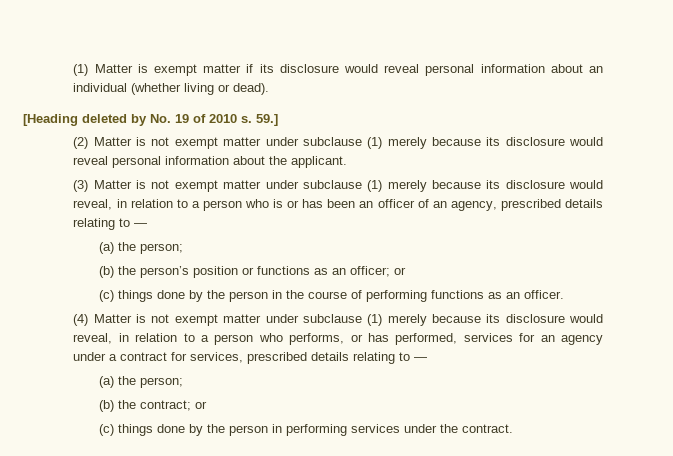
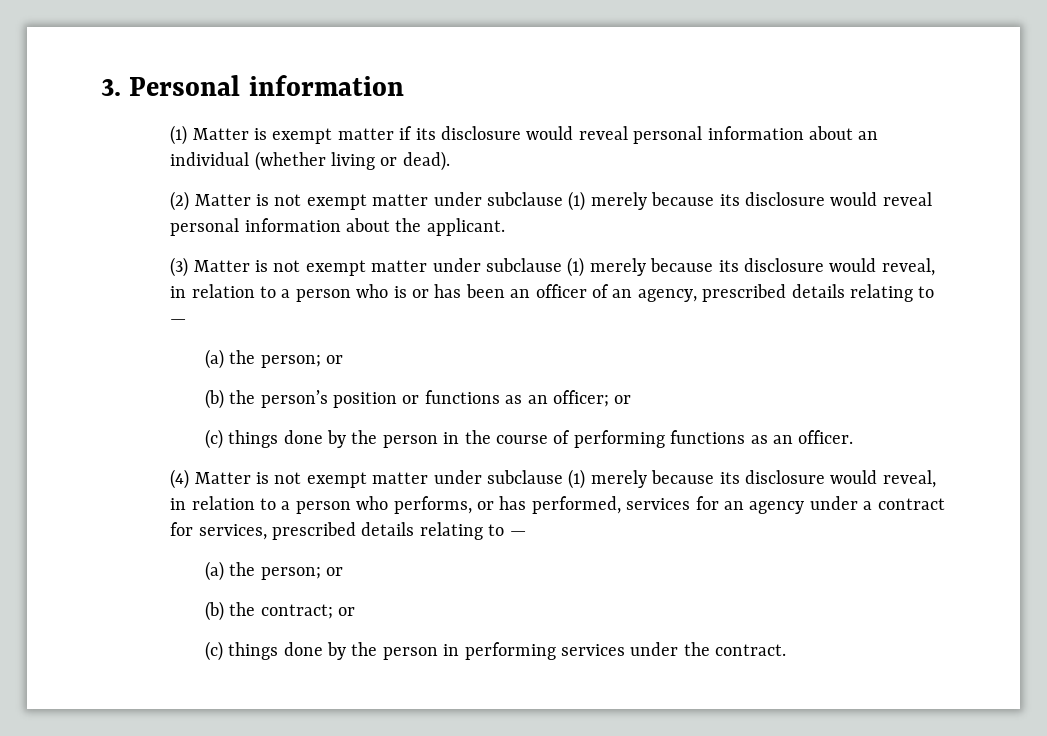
(73, 70) none -> [101,75,404,96] 3. Personal information //
[23,114,278,126] // [Heading deleted by No. 19 of 2010 s. 59.] -> (450, 161) none
(183, 248) none -> [325,355,343,364] or
(183, 382) none -> [325,567,343,576] or

